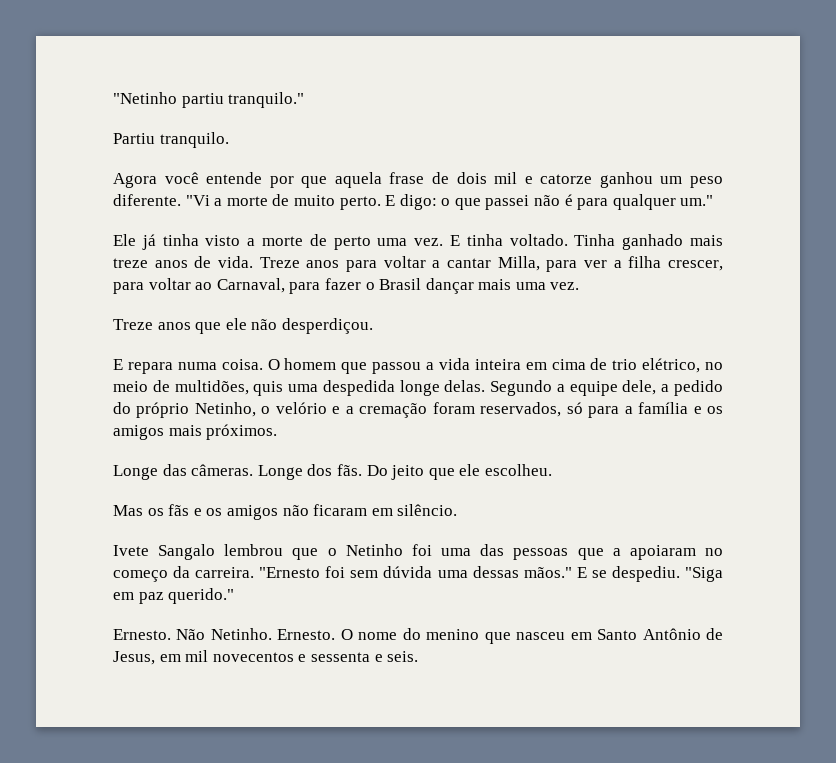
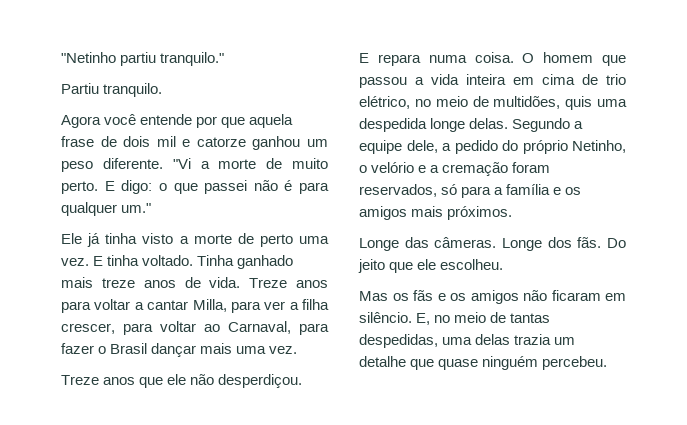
[113,544,723,560] [113,566,724,582] [113,588,235,604] [113,628,723,644] [113,650,419,665] // Ivete Sangalo lembrou que o Netinho foi uma das pessoas que a apoiaram no começo da carreira. "Ernesto foi sem dúvida uma dessas mãos." E se despediu. "Siga em paz querido." // Ernesto. Não Netinho. Ernesto. O nome do menino que nasceu em Santo Antônio de Jesus, em mil novecentos e sessenta e seis. -> [416,312,551,325] [359,334,576,348] [359,356,608,370] E, no meio de tantas despedidas, uma delas trazia um detalhe que quase ninguém percebeu.

